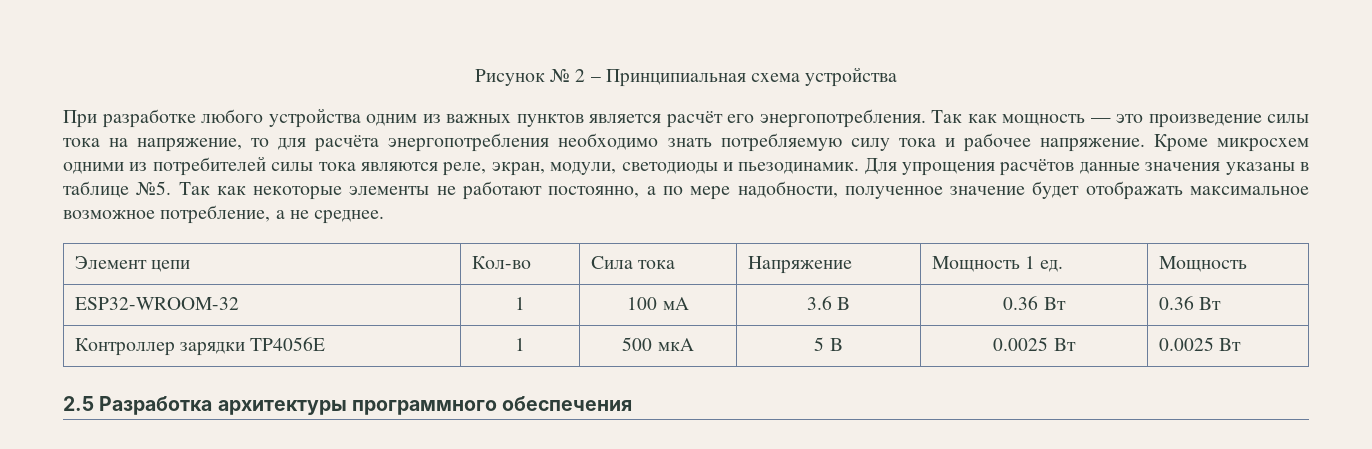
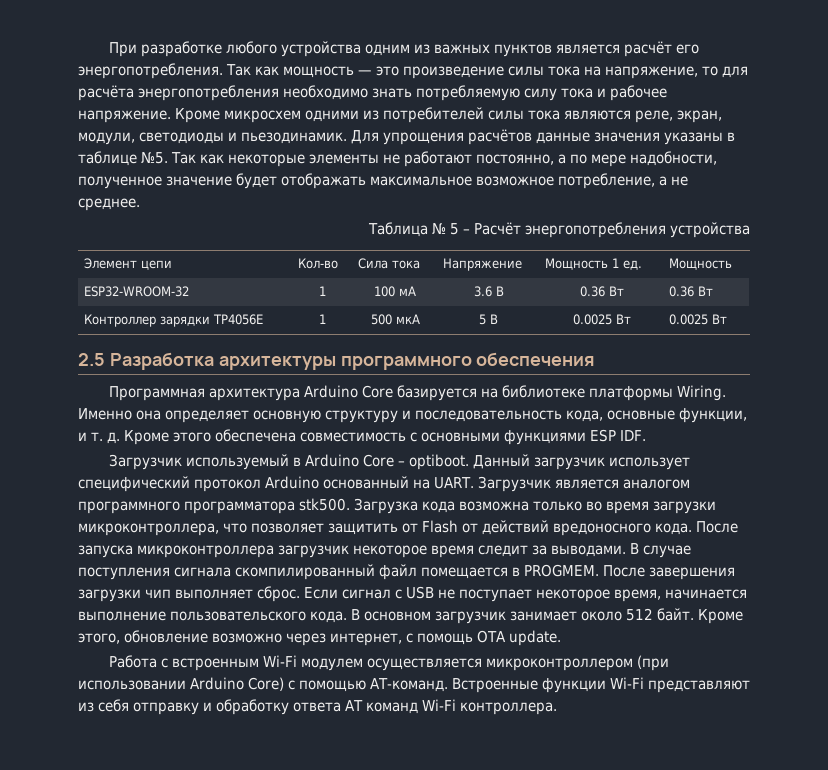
[474,67,898,87] Рисунок № 2 – Принципиальная схема устройства // -> (108, 49) none
(385, 217) none -> [368,222,750,238] // Таблица № 5 – Расчёт энергопотребления устройства
(633, 403) none -> [108,385,726,401] [78,408,747,423] [78,429,646,445] [108,454,690,470] [78,476,690,492] [78,498,716,514] [78,520,738,536] [78,543,691,558] [78,564,735,580] [78,586,747,602] [78,608,743,624] [78,630,561,646] [108,655,669,671] [78,677,750,693] [78,699,557,715] // Программная архитектура Arduino Core базируется на библиотеке платформы Wiring. Именно она определяет основную структуру и последовательность кода, основные функции, и т. д. Кроме этого обеспечена совместимость с основными функциями ESP IDF. // Загрузчик используемый в Arduino Core – optiboot. Данный загрузчик использует специфический протокол Arduino основанный на UART. Загрузчик является аналогом программного программатора stk500. Загрузка кода возможна только во время загрузки микроконтроллера, что позволяет защитить от Flash от действий вредоносного кода. После запуска микроконтроллера загрузчик некоторое время следит за выводами. В случае поступления сигнала скомпилированный файл помещается в PROGMEM. После завершения загрузки чип выполняет сброс. Если сигнал с USB не поступает некоторое время, начинается выполнение пользовательского кода. В основном загрузчик занимает около 512 байт. Кроме этого, обновление возможно через интернет, с помощь OTA update. // Работа с встроенным Wi-Fi модулем осуществляется микроконтроллером (при использовании Arduino Core) с помощью AT-команд. Встроенные функции Wi-Fi представляют из себя отправку и обработку ответа AT команд Wi-Fi контроллера.

